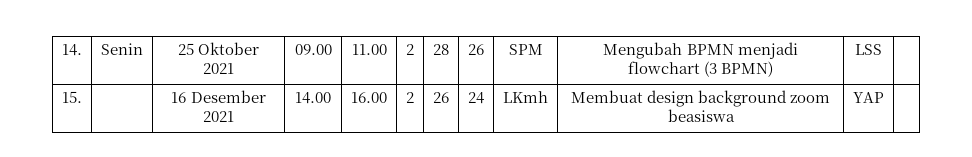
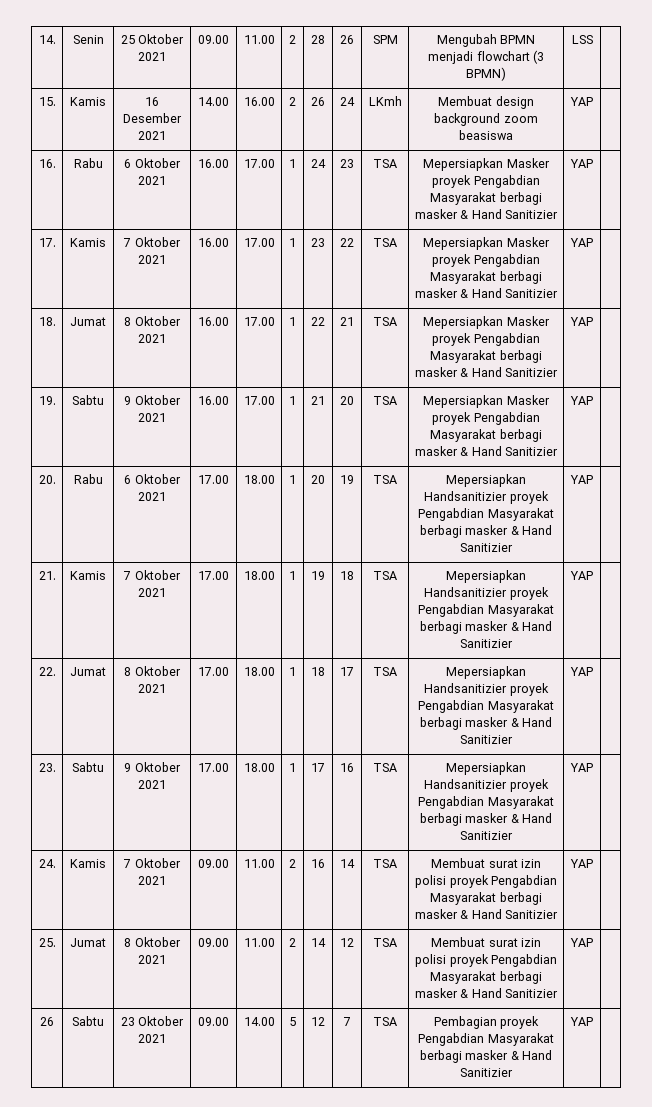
(82, 97) none -> [70,97,106,106] Kamis
(884, 97) none -> [38,159,56,168] [73,158,103,168] [124,158,181,168] [138,176,166,185] [198,159,229,168] [243,159,275,168] [289,159,296,168] [311,159,326,168] [340,159,354,168] [373,159,397,168] [423,158,550,171] [432,175,540,188] [430,192,542,205] [414,209,559,219] [570,159,593,168] [38,238,56,247] [70,238,106,247] [123,237,181,247] [138,255,166,264] [198,238,229,247] [243,238,275,247] [289,238,296,247] [311,238,325,247] [340,238,354,247] [373,238,397,247] [423,237,550,250] [432,254,540,267] [430,271,542,284] [414,288,559,298] [570,238,593,247] [38,317,56,326] [70,317,106,326] [124,316,181,326] [138,334,166,343] [198,317,229,326] [243,317,275,326] [289,317,296,326] [311,317,325,326] [340,317,354,326] [373,317,397,326] [423,316,550,329] [432,333,540,346] [430,350,542,363] [414,367,559,377] [570,317,593,326] [38,396,56,405] [72,395,104,405] [124,395,181,405] [138,413,166,422] [198,396,229,405] [243,396,275,405] [289,396,296,405] [311,396,325,405] [340,396,354,405] [373,396,397,405] [423,395,550,408] [432,412,540,425] [430,429,542,442] [414,446,559,456] [570,396,593,405] [38,475,56,484] [73,474,103,484] [124,474,181,484] [138,492,166,501] [198,475,229,484] [243,475,275,484] [289,475,296,484] [311,475,325,484] [340,475,354,484] [373,475,397,484] [446,474,526,487] [424,491,549,504] [418,508,554,521] [419,525,553,538] [460,543,513,552] [570,475,593,484] [38,571,56,580] [70,571,106,580] [123,570,181,580] [138,588,166,597] [198,571,229,580] [243,571,275,580] [289,571,296,580] [311,571,325,580] [340,571,354,580] [373,571,397,580] [446,570,526,583] [424,587,549,600] [418,604,554,617] [419,621,553,634] [460,639,513,648] [570,571,593,580] [38,667,56,676] [70,667,106,676] [124,666,181,676] [138,684,166,693] [198,667,229,676] [243,667,275,676] [289,667,296,676] [311,667,325,676] [340,667,354,676] [373,667,397,676] [446,666,526,679] [424,683,549,696] [418,700,554,713] [419,717,553,730] [460,735,513,744] [570,667,593,676] [38,763,56,772] [72,762,104,772] [124,762,181,772] [138,780,166,789] [198,763,229,772] [243,763,275,772] [289,763,296,772] [311,763,325,772] [340,763,354,772] [373,763,397,772] [446,762,526,775] [424,779,549,792] [418,796,554,809] [419,813,553,826] [460,831,513,840] [570,763,593,772] [38,859,56,868] [70,859,106,868] [123,858,181,868] [138,876,166,885] [198,859,229,868] [243,859,275,868] [289,859,296,868] [311,859,325,868] [340,859,355,868] [373,859,397,868] [431,858,541,868] [415,875,557,888] [430,892,542,905] [414,909,559,919] [570,859,593,868] [38,938,56,947] [70,938,106,947] [124,937,181,947] [138,955,166,964] [198,938,229,947] [243,938,275,947] [289,938,296,947] [311,938,326,947] [340,938,354,947] [373,938,397,947] [431,937,541,947] [415,954,557,967] [430,971,542,984] [414,988,559,998] [570,938,593,947] [40,1017,54,1026] [72,1016,104,1026] [120,1016,185,1026] [138,1034,166,1043] [198,1017,229,1026] [243,1017,275,1026] [289,1017,296,1026] [311,1017,325,1026] [342,1017,351,1026] [373,1017,397,1026] [433,1016,540,1029] [418,1033,554,1046] [419,1050,553,1063] [460,1068,513,1077] [570,1017,593,1026] // 16. | Rabu | 6 Oktober 2021 | 16.00 | 17.00 | 1 | 24 | 23 | TSA | Mepersiapkan Masker proyek Pengabdian Masyarakat berbagi masker & Hand Sanitizier | YAP | // 17. | Kamis | 7 Oktober 2021 | 16.00 | 17.00 | 1 | 23 | 22 | TSA | Mepersiapkan Masker proyek Pengabdian Masyarakat berbagi masker & Hand Sanitizier | YAP | // 18. | Jumat | 8 Oktober 2021 | 16.00 | 17.00 | 1 | 22 | 21 | TSA | Mepersiapkan Masker proyek Pengabdian Masyarakat berbagi masker & Hand Sanitizier | YAP | // 19. | Sabtu | 9 Oktober 2021 | 16.00 | 17.00 | 1 | 21 | 20 | TSA | Mepersiapkan Masker proyek Pengabdian Masyarakat berbagi masker & Hand Sanitizier | YAP | // 20. | Rabu | 6 Oktober 2021 | 17.00 | 18.00 | 1 | 20 | 19 | TSA | Mepersiapkan Handsanitizier proyek Pengabdian Masyarakat berbagi masker & Hand Sanitizier | YAP | // 21. | Kamis | 7 Oktober 2021 | 17.00 | 18.00 | 1 | 19 | 18 | TSA | Mepersiapkan Handsanitizier proyek Pengabdian Masyarakat berbagi masker & Hand Sanitizier | YAP | // 22. | Jumat | 8 Oktober 2021 | 17.00 | 18.00 | 1 | 18 | 17 | TSA | Mepersiapkan Handsanitizier proyek Pengabdian Masyarakat berbagi masker & Hand Sanitizier | YAP | // 23. | Sabtu | 9 Oktober 2021 | 17.00 | 18.00 | 1 | 17 | 16 | TSA | Mepersiapkan Handsanitizier proyek Pengabdian Masyarakat berbagi masker & Hand Sanitizier | YAP | // 24. | Kamis | 7 Oktober 2021 | 09.00 | 11.00 | 2 | 16 | 14 | TSA | Membuat surat izin polisi proyek Pengabdian Masyarakat berbagi masker & Hand Sanitizier | YAP | // 25. | Jumat | 8 Oktober 2021 | 09.00 | 11.00 | 2 | 14 | 12 | TSA | Membuat surat izin polisi proyek Pengabdian Masyarakat berbagi masker & Hand Sanitizier | YAP | // 26 | Sabtu | 23 Oktober 2021 | 09.00 | 14.00 | 5 | 12 | 7 | TSA | Pembagian proyek Pengabdian Masyarakat berbagi masker & Hand Sanitizier | YAP |

